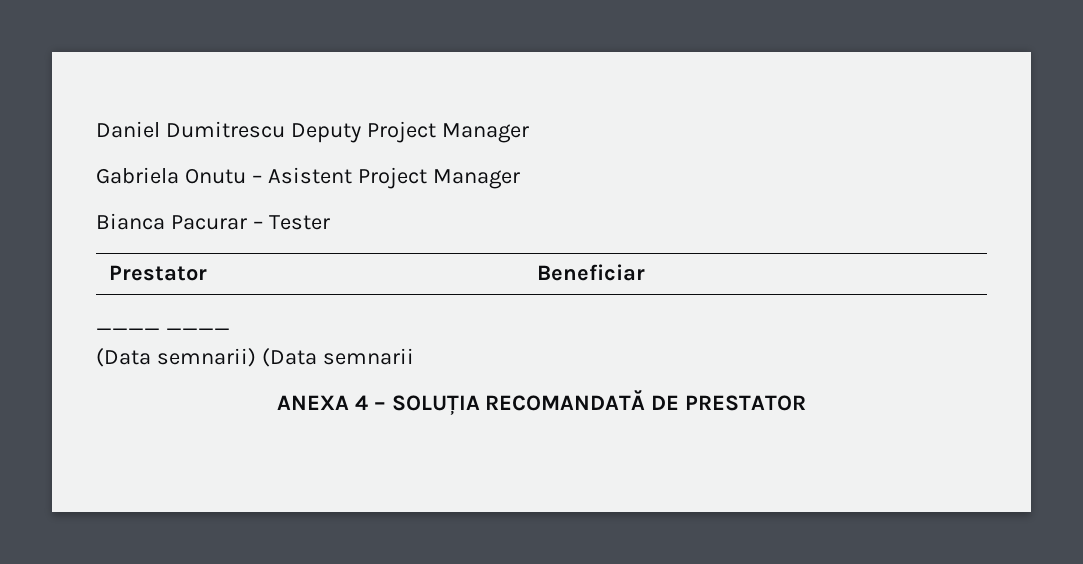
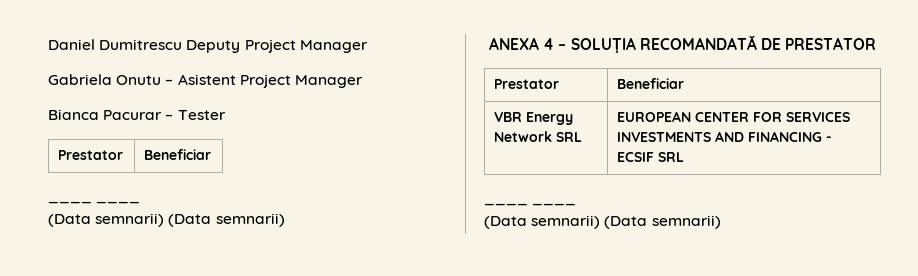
[322,348,414,365] semnarii -> [215,213,285,227] semnarii)
(807, 403) none -> [494,79,560,89] [617,78,685,89] [494,112,574,125] [494,131,583,142] [617,111,851,122] [617,131,833,142] [617,152,685,162] [484,203,577,206] [484,215,721,229] // Prestator | Beneficiar // VBR Energy Network SRL | EUROPEAN CENTER FOR SERVICES INVESTMENTS AND FINANCING - ECSIF SRL // ____ ____ // (Data semnarii) (Data semnarii)

